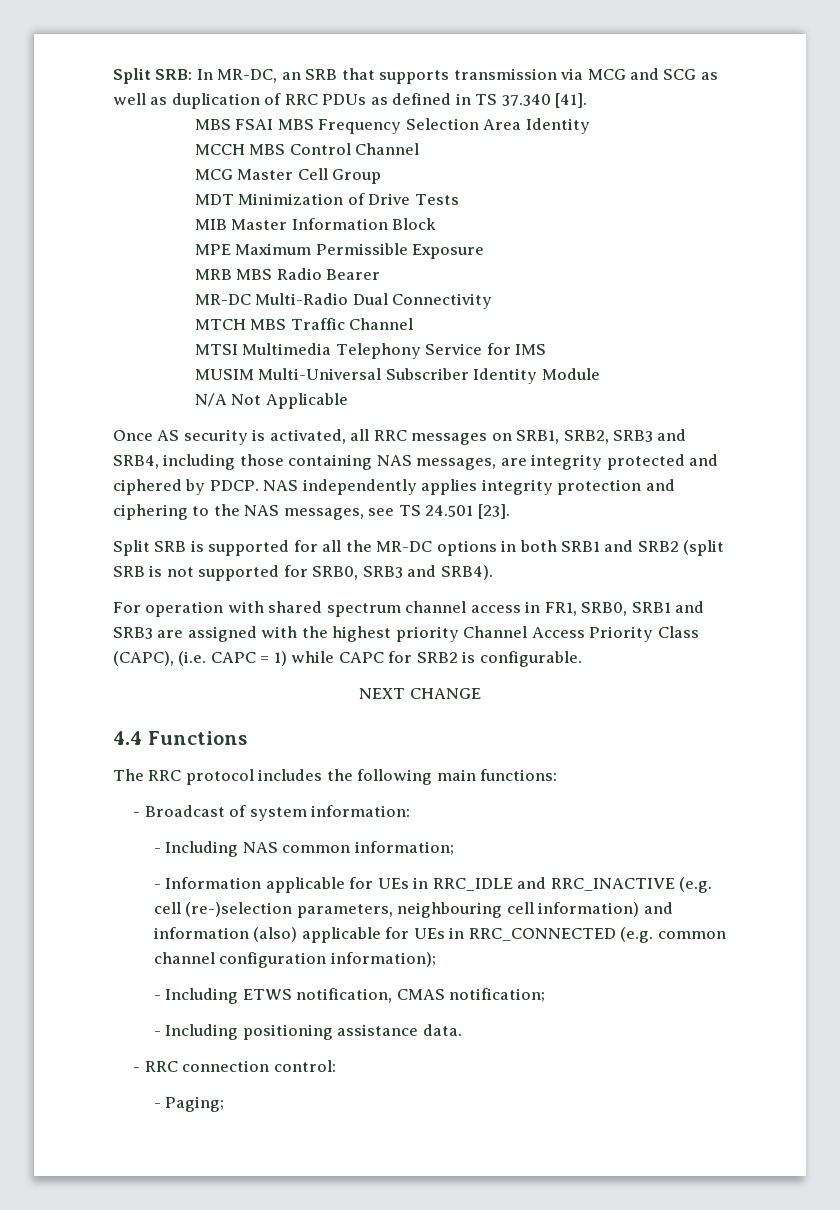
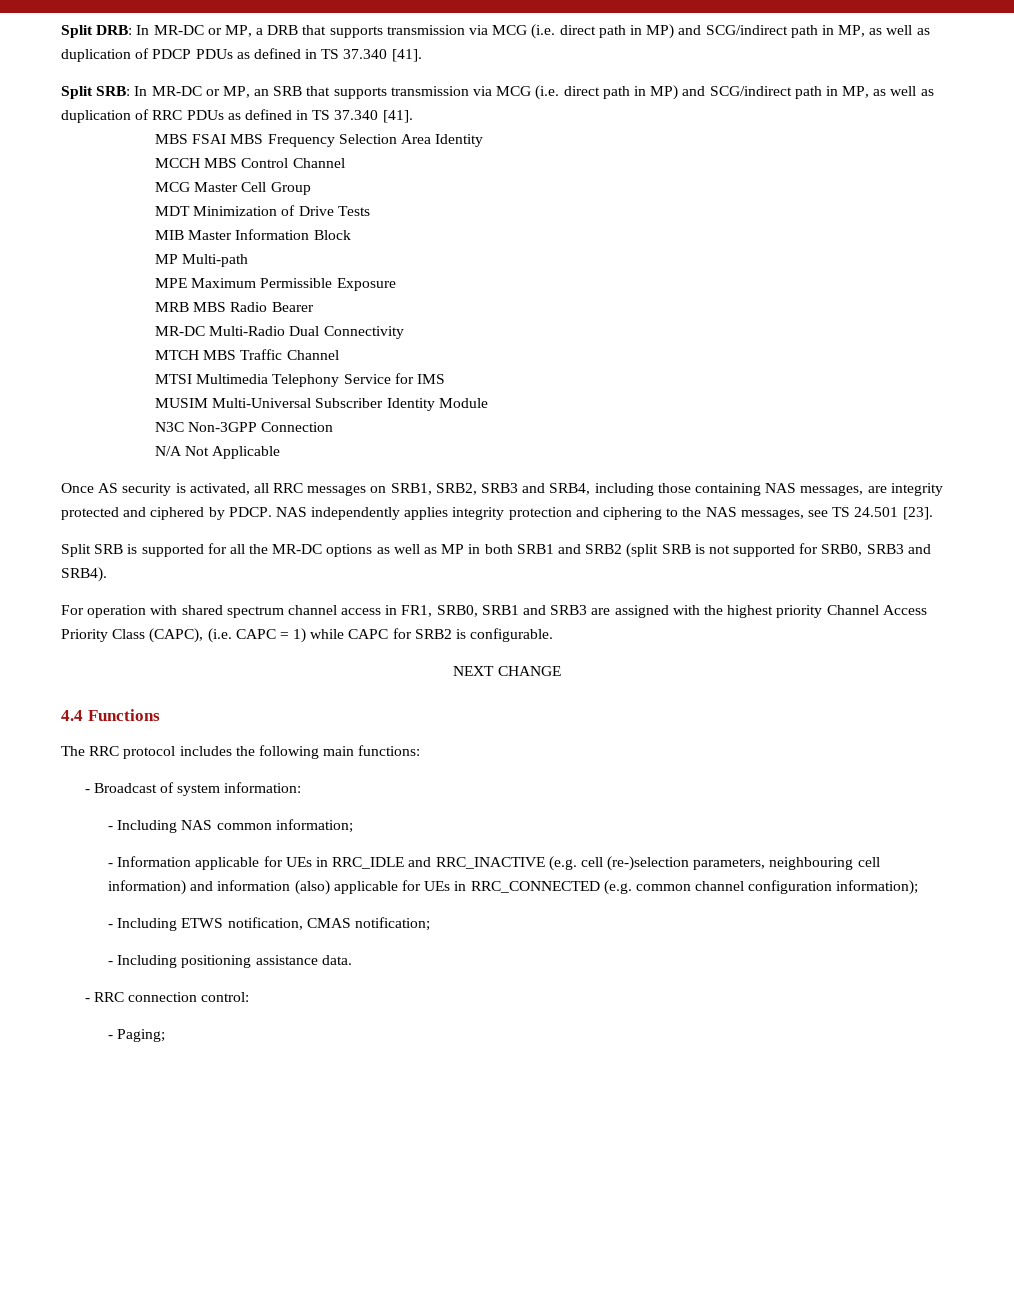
[113,68,278,84] Split SRB: In MR-DC, -> [61,24,930,39] [61,48,422,62] [61,86,250,99] Split DRB: In MR-DC or MP, a DRB that supports transmission via MCG (i.e. direct path in MP) and SCG/indirect path in MP, as well as duplication of PDCP PDUs as defined in TS 37.340 [41]. // Split SRB: In MR-DC or MP,
[630,68,697,80] and SCG -> [535,85,870,100] (i.e. direct path in MP) and SCG/indirect path in MP,
(437, 224) none -> [155,254,249,267] // MP Multi-path
(600, 374) none -> [155,422,334,432] // N3C Non-3GPP Connection
(497, 548) none -> [376,544,465,554] as well as MP

